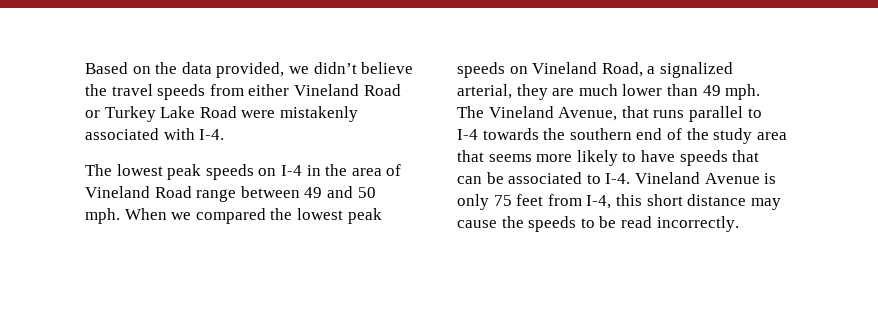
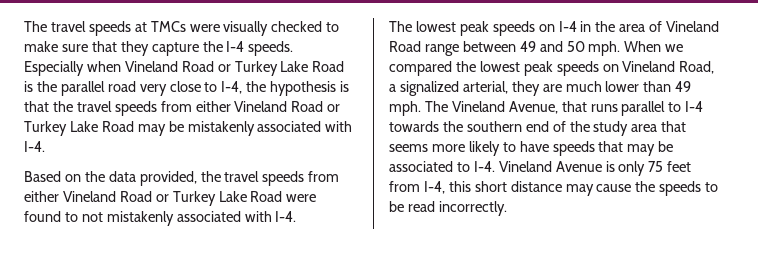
(85, 68) none -> [24,21,340,36] [24,41,294,56] [24,61,345,76] [24,81,350,96] [24,101,341,116] [24,121,353,136] [24,141,45,152] The travel speeds at TMCs were visually checked to make sure that they capture the I-4 speeds. Especially when Vineland Road or Turkey Lake Road is the parallel road very close to I-4, the hypothesis is that the travel speeds from either Vineland Road or Turkey Lake Road may be mistakenly associated with I-4. //
[288,62,414,74] we didn’t believe -> (197, 178) none
(276, 114) none -> [24,211,103,222] found to not
[457,176,482,184] can -> [627,144,656,156] may

